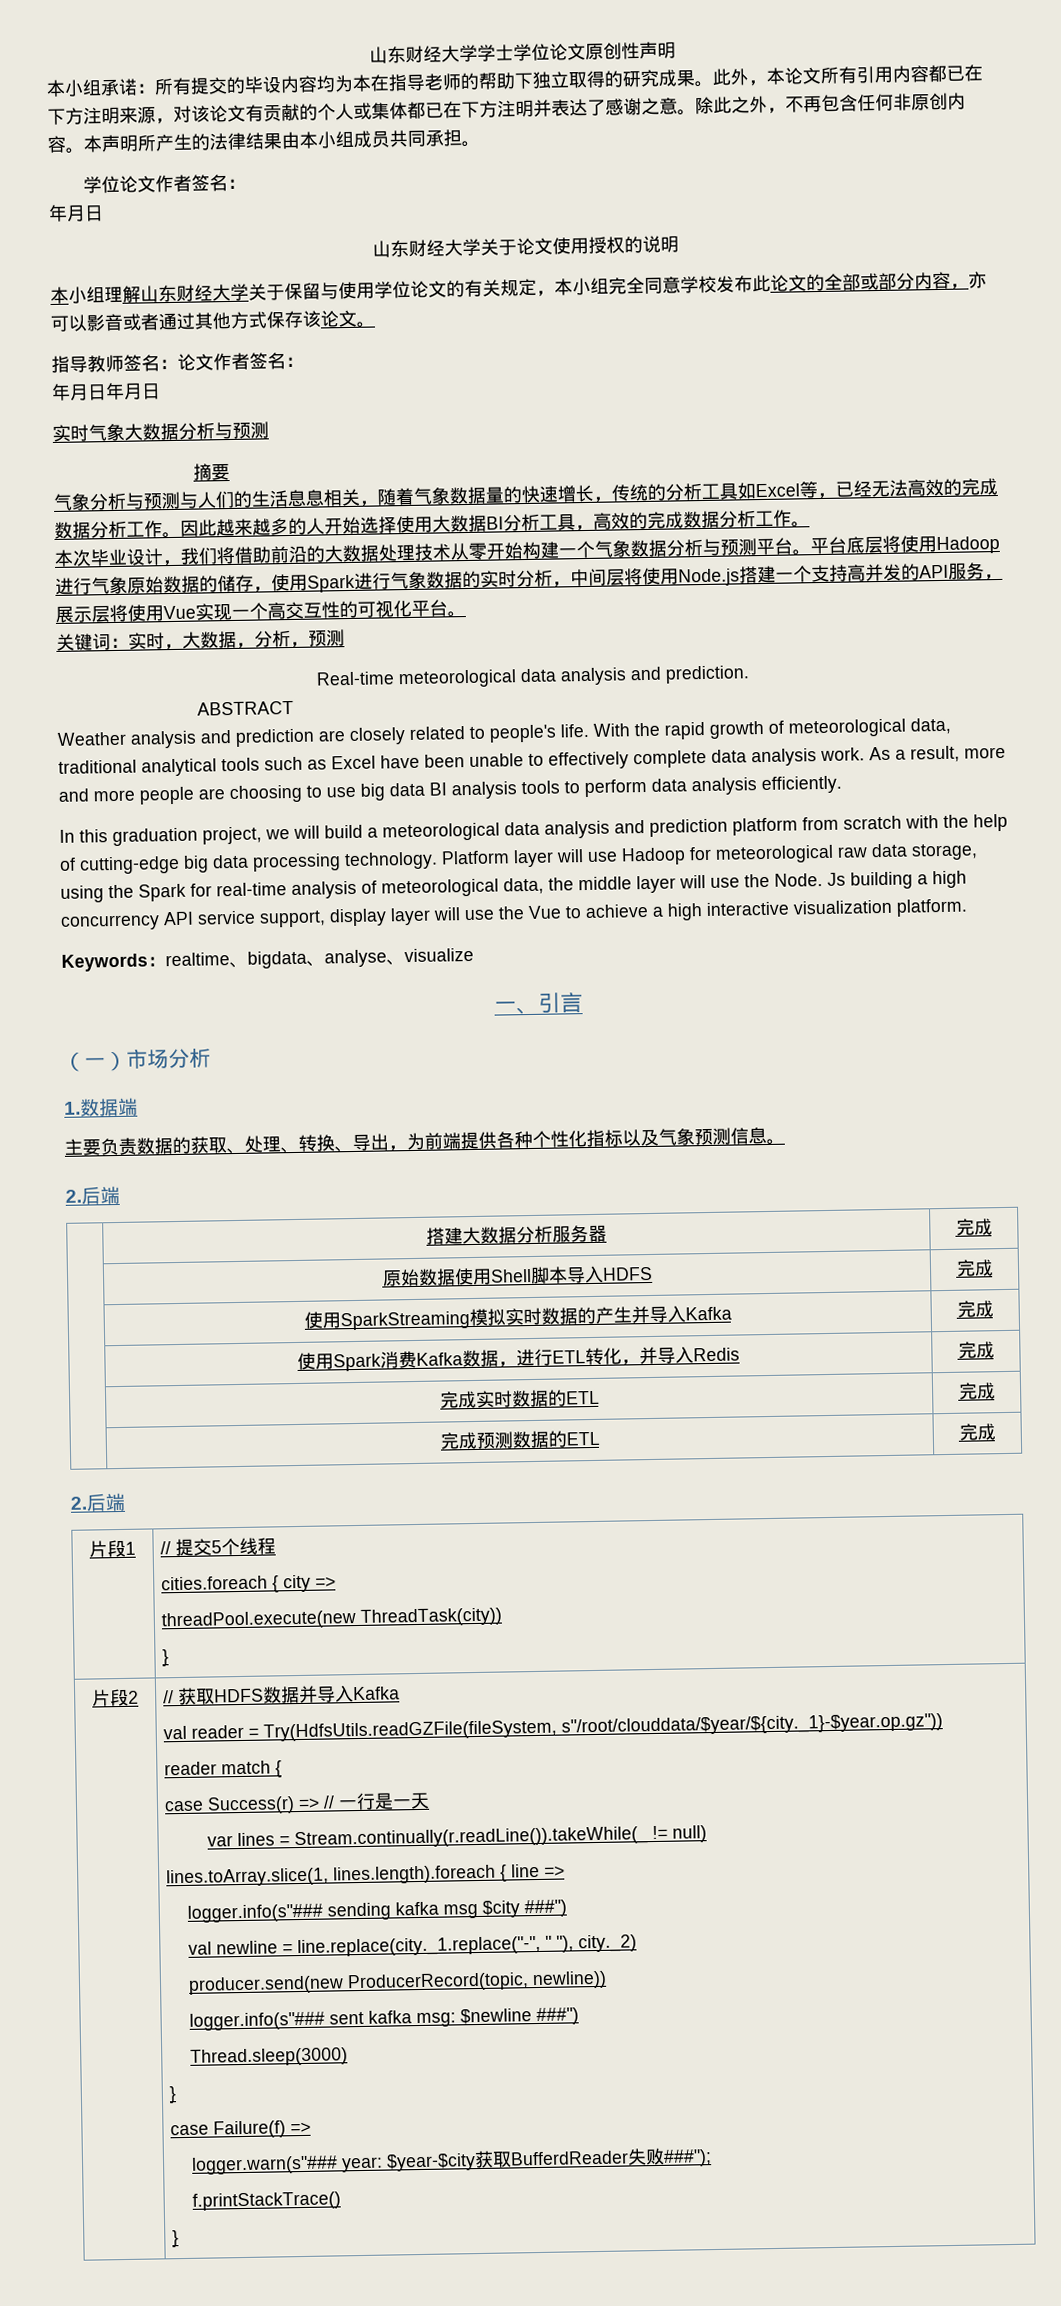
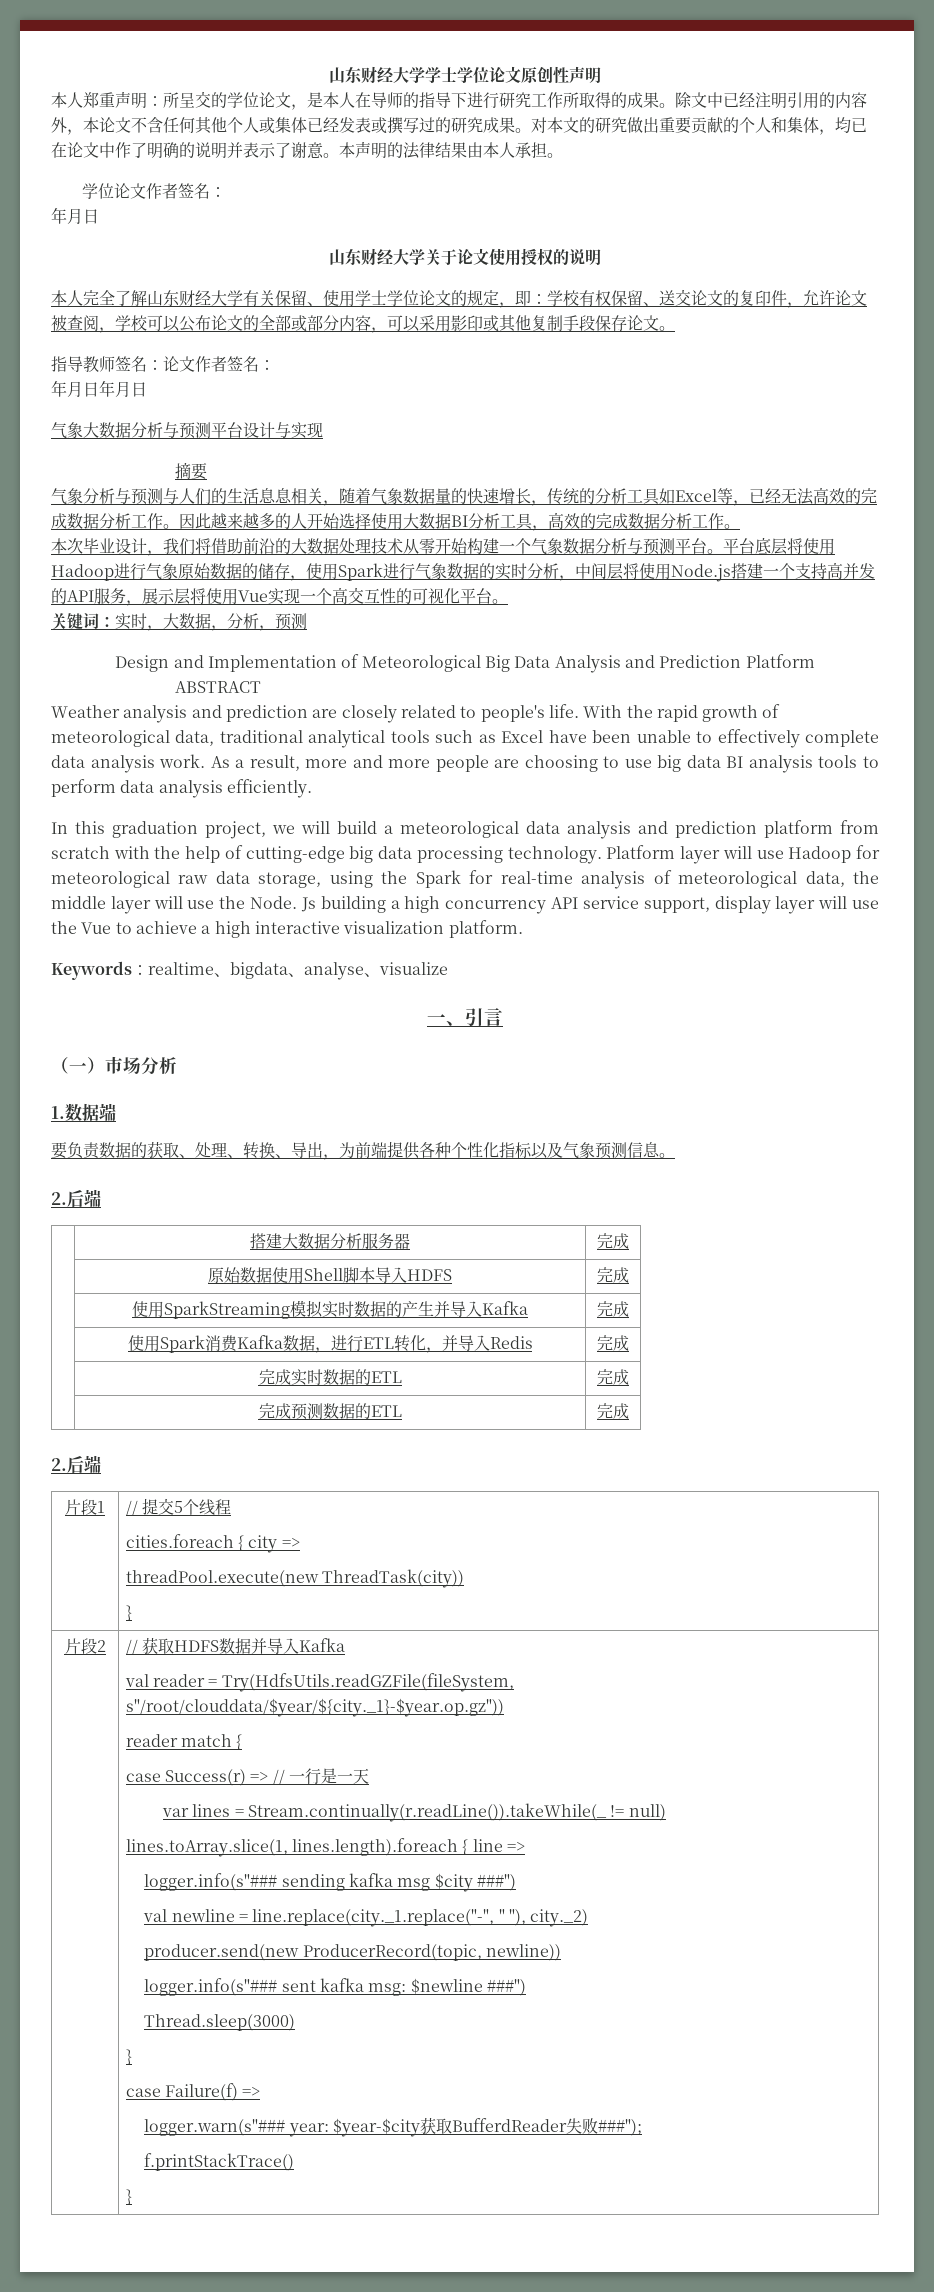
[64,64,983,97] [47,92,966,126] [47,133,192,154] 小组承诺：所有提交的毕设内容均为本在指导老师的帮助下独立取得的研究成果。此外，本论文所有引用内容都已在下方注明来源，对该论文有贡献的个人或集体都已在下方注明并表达了感谢之意。除此之外，不再包含任何非原创内容。本声明所产生 -> [67,91,867,110] [51,117,867,135] [51,141,387,159] 人郑重声明：所呈交的学位论文，是本人在导师的指导下进行研究工作所取得的成果。除文中已经注明引用的内容外，本论文不含任何其他个人或集体已经发表或撰写过的研究成果。对本文的研究做出重要贡献的个人和集体，均已在论文中作了明确的说明并表示了谢意。本声明
[317,129,426,149] 小组成员共同 -> [499,142,515,158] 人
[68,286,123,304] 小组理 -> [67,290,131,306] 人完全了
[248,274,771,301] 关于保留与使用学位论文的有关规定，本小组完全同意学校发布此 -> [243,289,867,308] [51,315,211,333] 有关保留、使用学士学位论文的规定，即：学校有权保留、送交论文的复印件，允许论文被查阅，学校可以公布
[968,271,987,289] [50,310,321,332] 亦可以影音或者通过其他方式保存该 -> [387,315,627,332] 可以采用影印或其他复制手段保存
[52,424,89,442] 实时 -> (147, 389) none
(269, 430) none -> [211,422,323,439] 平台设计与实现
[316,665,750,689] Real-time meteorological data analysis and prediction. -> [115,654,815,673] Design and Implementation of Meteorological Big Data Analysis and Prediction Platform
[64,1138,83,1155] 主 -> (116, 1112) none

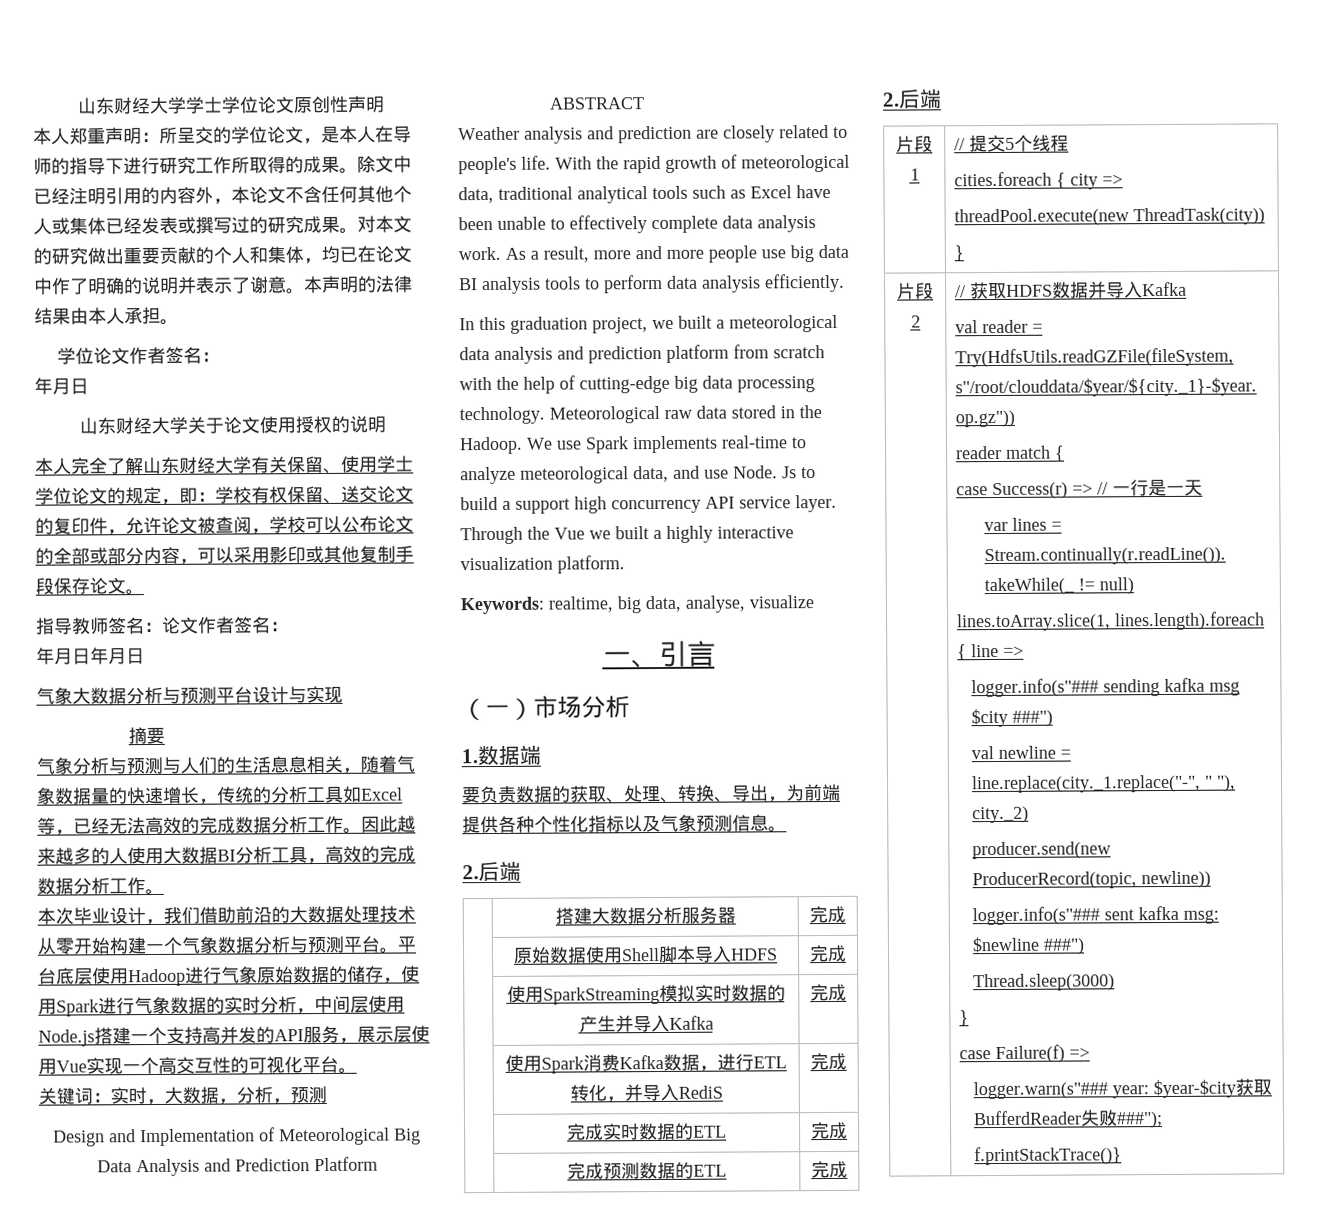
[307,513,371,529] 开始选择 -> (128, 856) none
[195,538,211,554] 将 -> (200, 915) none
[787,538,803,554] 将 -> (93, 976) none
[623,563,639,579] 将 -> (369, 1004) none
[190,588,206,604] 将 -> (412, 1034) none
[494,755,620,772] are choosing to -> (757, 254) none
[301,821,377,834] will build -> [678,315,712,329] built
[606,845,881,864] [51,870,879,889] [51,896,880,914] [51,920,523,938] [51,961,380,980] Platform layer will use Hadoop for meteorological raw data storage, using the Spark for real-time analysis of meteorological data, the middle layer will use the Node. Js building a high concurrency API service support, display layer will use the Vue to achieve a high interactive visualization platform. // Keywords：realtime、bigdata、analyse、 -> [549,405,822,424] [459,435,807,455] [460,465,816,485] [460,494,837,514] [460,525,794,545] [460,555,625,574] [460,595,745,615] Meteorological raw data stored in the Hadoop. We use Spark implements real-time to analyze meteorological data, and use Node. Js to build a support high concurrency API service layer. Through the Vue we built a highly interactive visualization platform. // Keywords: realtime, big data, analyse,
[489,1336,533,1349] Redis -> [677,1085,723,1099] RediS
[144,2153,295,2171] [125,2189,132,2205] f.printStackTrace() // } -> [973,1146,1122,1166] f.printStackTrace()}

